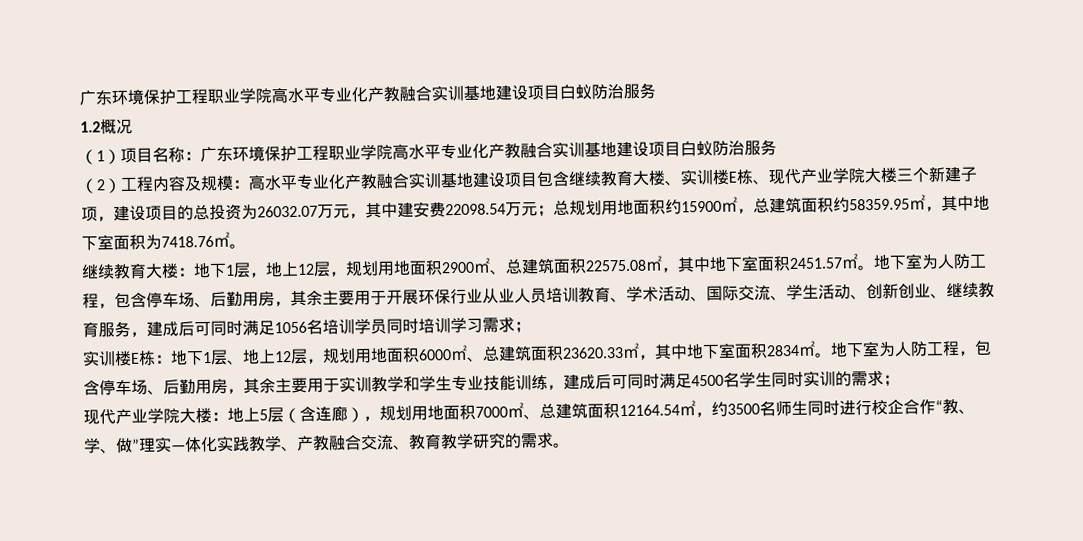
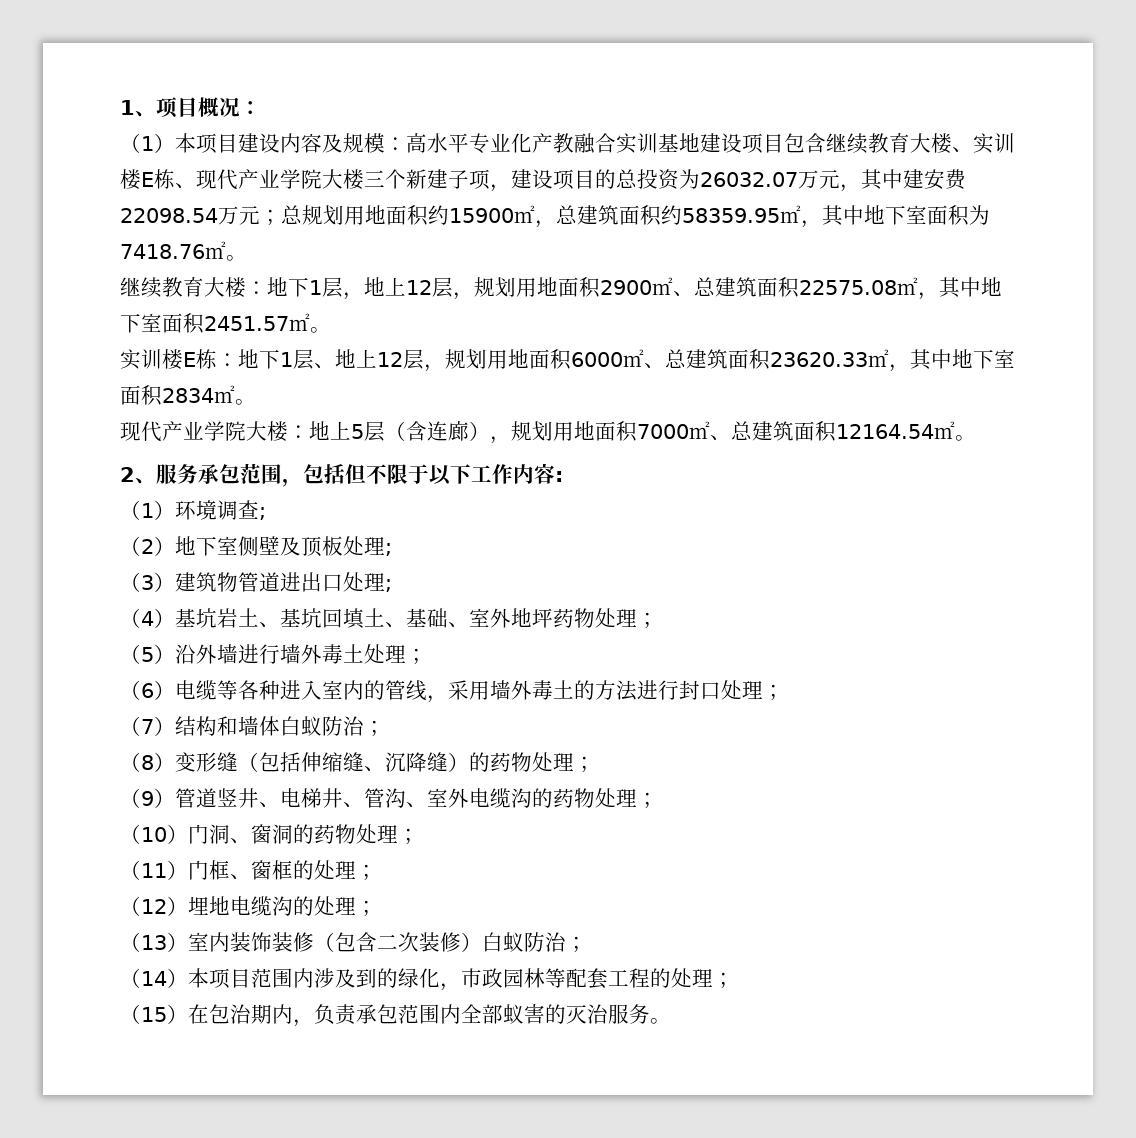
[79,82,656,106] [80,121,101,133] 广东环境保护工程职业学院高水平专业化产教融合实训基地建设项目白蚁防治服务 // 1.2 -> [120,97,198,118] 1、项目
[80,139,777,165] [80,176,154,194] // （1）项目名称：广东环境保护工程职业学院高水平专业化产教融合实训基地建设项目白蚁防治服务 // （2）工程 -> [240,101,261,115] [120,133,280,154] ： // （1）本项目建设
[873,253,986,270] [82,282,995,309] [82,316,531,338] 地下室为人防工程，包含停车场、后勤用房，其余主要用于开展环保行业从业人员培训教育、学术活动、国际交流、学生活动、创新创业、继续教育服务，建成后可同时满足1056名培训学员同时培训学习需求； -> (331, 330) none
[830,339,992,358] [83,369,900,396] 地下室为人防工程，包含停车场、后勤用房，其余主要用于实训教学和学生专业技能训练，建成后可同时满足4500名学生同时实训的需求； -> (256, 402) none
[695,398,975,418] [83,431,554,454] ，约3500名师生同时进行校企合作“教、学、做”理实—体化实践教学、产教融合交流、教育教学研究的需求 -> [955,435,976,441] [120,463,563,487] [120,500,266,520] [120,536,392,557] [120,572,392,592] [120,608,658,629] [120,644,427,664] [120,680,784,703] [120,716,385,736] [120,752,595,772] [120,788,658,808] [120,824,419,844] [120,860,377,880] [120,896,377,916] [120,932,587,952] [120,968,734,991] [120,1004,650,1027] 。 // 2、服务承包范围，包括但不限于以下工作内容: // （1）环境调查; // （2）地下室侧壁及顶板处理; // （3）建筑物管道进出口处理; // （4）基坑岩土、基坑回填土、基础、室外地坪药物处理； // （5）沿外墙进行墙外毒土处理； // （6）电缆等各种进入室内的管线，采用墙外毒土的方法进行封口处理； // （7）结构和墙体白蚁防治； // （8）变形缝（包括伸缩缝、沉降缝）的药物处理； // （9）管道竖井、电梯井、管沟、室外电缆沟的药物处理； // （10）门洞、窗洞的药物处理； // （11）门框、窗框的处理； // （12）埋地电缆沟的处理； // （13）室内装饰装修（包含二次装修）白蚁防治； // （14）本项目范围内涉及到的绿化，市政园林等配套工程的处理； // （15）在包治期内，负责承包范围内全部蚁害的灭治服务

